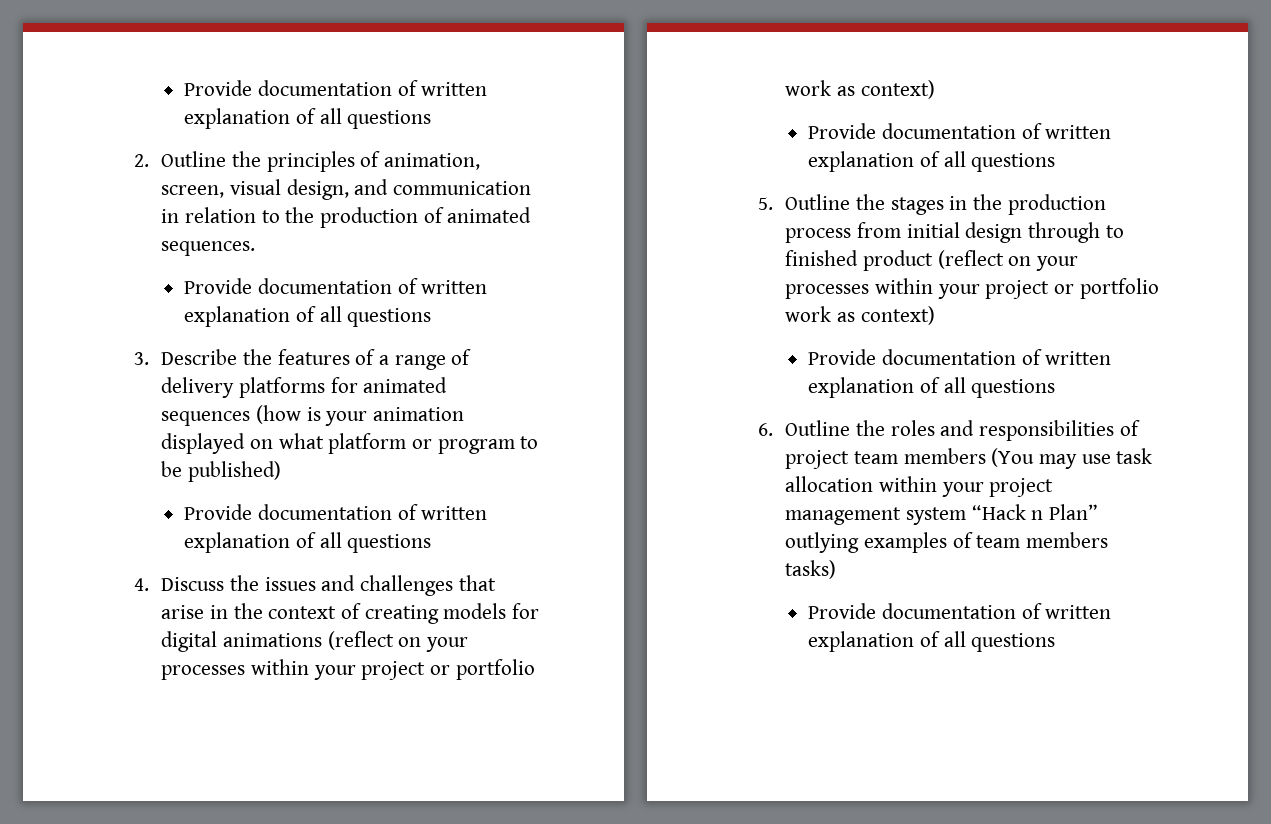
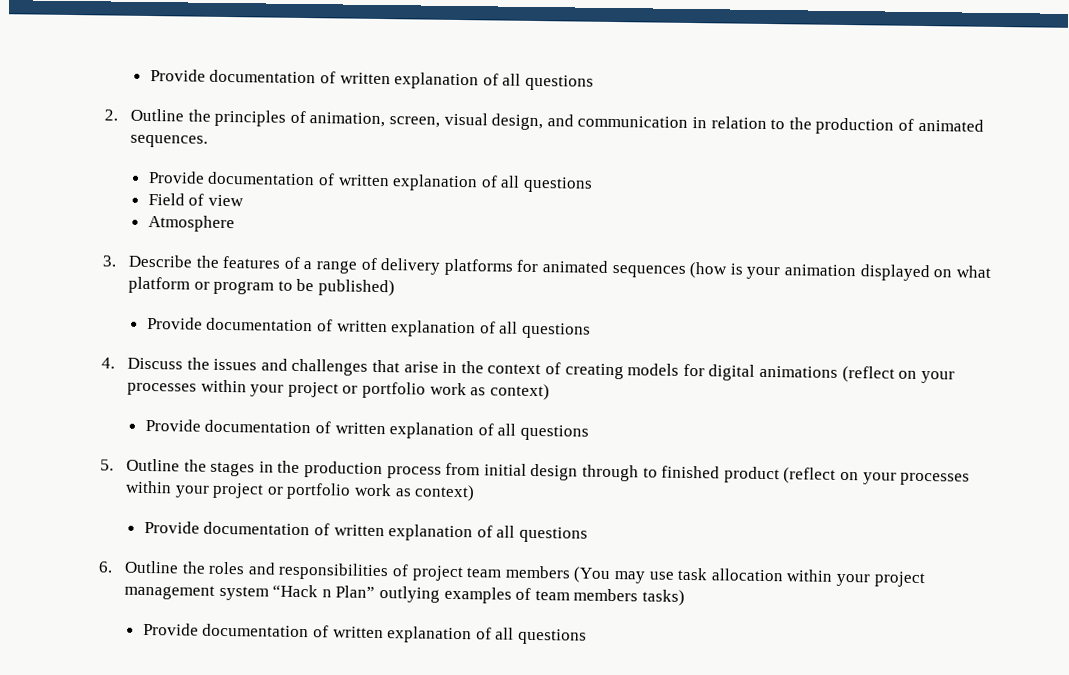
(432, 317) none -> [147,192,244,207] [147,214,235,233] // Field of view // Atmosphere

